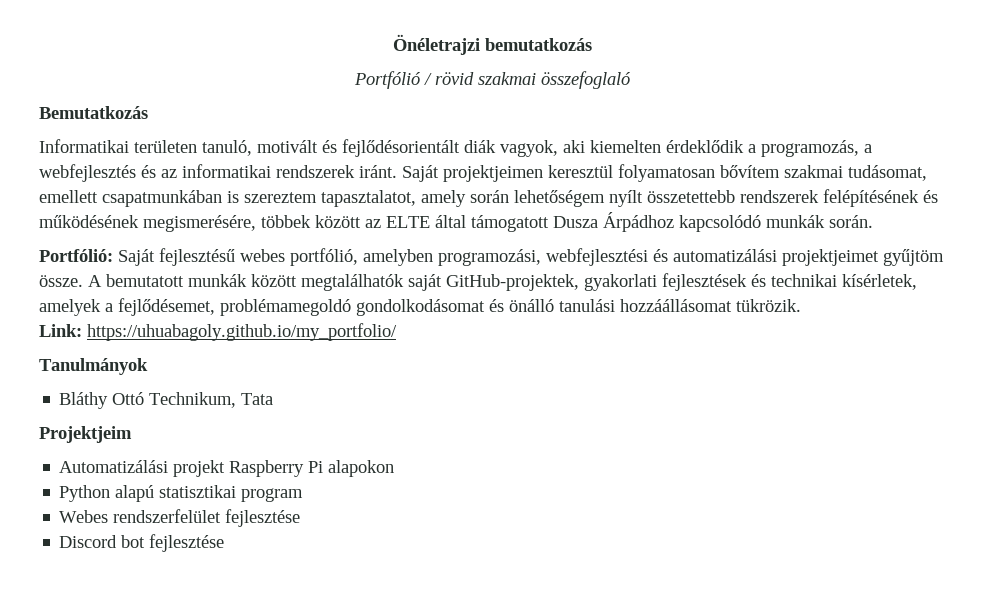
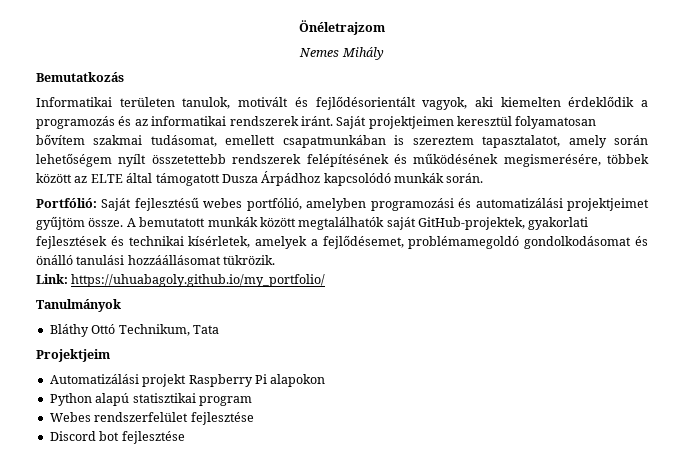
[392,34,592,55] [353,71,630,89] Önéletrajzi bemutatkozás // Portfólió / rövid szakmai összefoglaló -> [299,20,385,35] [299,47,384,60] Önéletrajzom // Nemes Mihály
[202,140,252,156] tanuló, -> [182,97,231,109] tanulok,
[464,140,496,153] diák -> (416, 103) none
[761,140,872,157] [39,164,136,182] programozás, a webfejlesztés -> [36,116,115,129] programozás
[438,248,648,266] programozási, webfejlesztési -> [370,198,454,211] programozási

